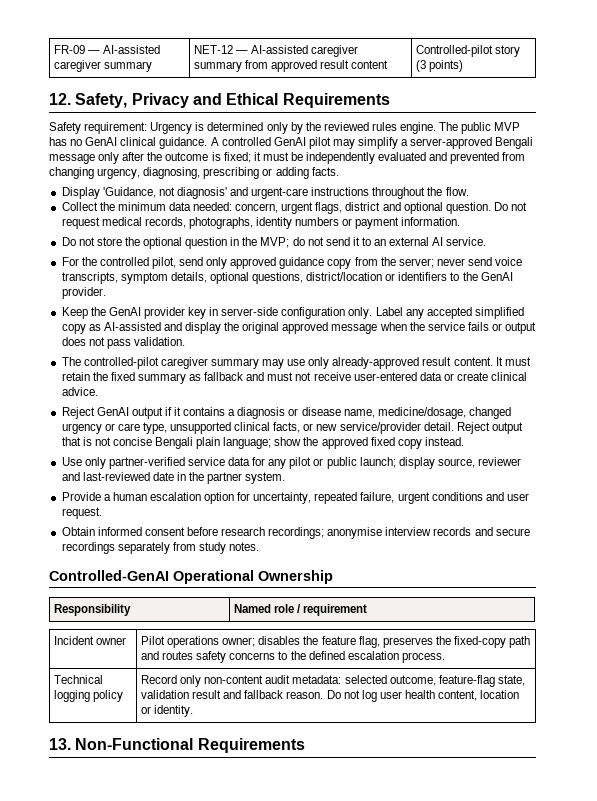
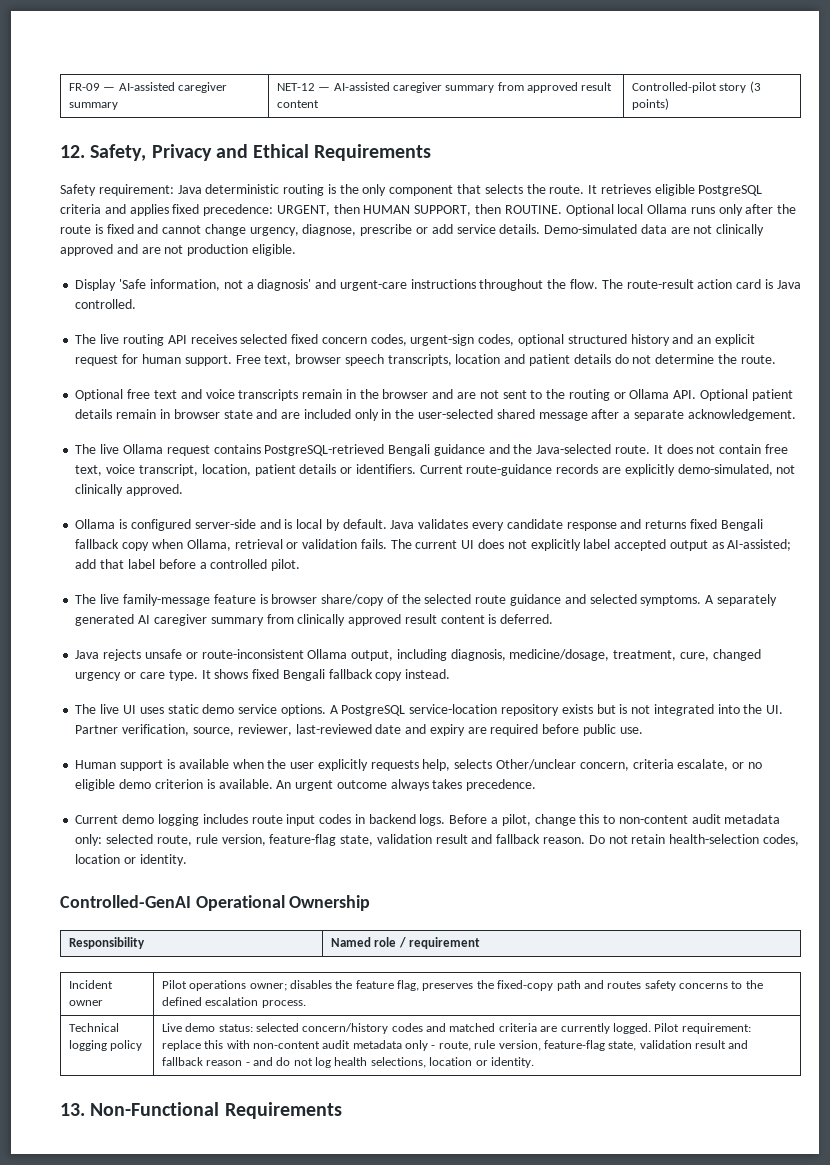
[150,122,521,134] [49,137,534,149] [49,152,526,164] [49,167,339,179] [61,187,175,199] Urgency is determined only by the reviewed rules engine. The public MVP has no GenAI clinical guidance. A controlled GenAI pilot may simplify a server-approved Bengali message only after the outcome is fixed; it must be independently evaluated and prevented from changing urgency, diagnosing, prescribing or adding facts. // Display 'Guidance, not -> [177,184,763,196] [60,204,797,216] [60,224,765,236] [60,244,296,256] [75,279,254,291] Java deterministic routing is the only component that selects the route. It retrieves eligible PostgreSQL criteria and applies fixed precedence: URGENT, then HUMAN SUPPORT, then ROUTINE. Optional local Ollama runs only after the route is fixed and cannot change urgency, diagnose, prescribe or add service details. Demo-simulated data are not clinically approved and are not production eligible. // Display 'Safe information, not a
[61,202,528,214] [61,217,461,229] [61,237,487,249] [61,257,523,269] [61,272,513,284] [61,287,106,299] [61,307,524,319] [61,322,537,334] [61,337,185,349] [61,357,531,369] [61,372,528,384] [61,387,98,396] [61,407,511,419] [61,422,523,434] [61,437,464,449] [61,457,522,469] [61,472,286,484] [61,492,529,504] [61,507,102,519] [61,527,530,539] [61,542,260,554] // Collect the minimum data needed: concern, urgent flags, district and optional question. Do not request medical records, photographs, identity numbers or payment information. // Do not store the optional question in the MVP; do not send it to an external AI service. // For the controlled pilot, send only approved guidance copy from the server; never send voice transcripts, symptom details, optional questions, district/location or identifiers to the GenAI provider. // Keep the GenAI provider key in server-side configuration only. Label any accepted simplified copy as AI-assisted and display the original approved message when the service fails or output does not pass validation. // The controlled-pilot caregiver summary may use only already-approved result content. It must retain the fixed summary as fallback and must not receive user-entered data or create clinical advice. // Reject GenAI output if it contains a diagnosis or disease name, medicine/dosage, changed urgency or care type, unsupported clinical facts, or new service/provider detail. Reject output that is not concise Bengali plain language; show the approved fixed copy instead. // Use only partner-verified service data for any pilot or public launch; display source, reviewer and last-reviewed date in the partner system. // Provide a human escalation option for uncertainty, repeated failure, urgent conditions and user request. // Obtain informed consent before research recordings; anonymise interview records and secure recordings separately from study notes. -> [601,279,801,289] [75,299,137,309] [75,334,755,346] [75,354,776,366] [75,389,793,401] [75,409,796,421] [75,444,788,456] [75,464,796,476] [75,484,184,496] [75,519,763,531] [75,539,792,551] [75,559,301,571] [75,594,777,606] [75,614,554,626] [75,649,761,661] [75,669,451,681] [75,704,784,716] [75,724,643,736] [75,759,762,771] [75,779,537,791] [75,814,781,826] [75,834,799,846] [75,854,187,866] The route-result action card is Java controlled. // The live routing API receives selected fixed concern codes, urgent-sign codes, optional structured history and an explicit request for human support. Free text, browser speech transcripts, location and patient details do not determine the route. // Optional free text and voice transcripts remain in the browser and are not sent to the routing or Ollama API. Optional patient details remain in browser state and are included only in the user-selected shared message after a separate acknowledgement. // The live Ollama request contains PostgreSQL-retrieved Bengali guidance and the Java-selected route. It does not contain free text, voice transcript, location, patient details or identifiers. Current route-guidance records are explicitly demo-simulated, not clinically approved. // Ollama is configured server-side and is local by default. Java validates every candidate response and returns fixed Bengali fallback copy when Ollama, retrieval or validation fails. The current UI does not explicitly label accepted output as AI-assisted; add that label before a controlled pilot. // The live family-message feature is browser share/copy of the selected route guidance and selected symptoms. A separately generated AI caregiver summary from clinically approved result content is deferred. // Java rejects unsafe or route-inconsistent Ollama output, including diagnosis, medicine/dosage, treatment, cure, changed urgency or care type. It shows fixed Bengali fallback copy instead. // The live UI uses static demo service options. A PostgreSQL service-location repository exists but is not integrated into the UI. Partner verification, source, reviewer, last-reviewed date and expiry are required before public use. // Human support is available when the user explicitly requests help, selects Other/unclear concern, criteria escalate, or no eligible demo criterion is available. An urgent outcome always takes precedence. // Current demo logging includes route input codes in backend logs. Before a pilot, change this to non-content audit metadata only: selected route, rule version, feature-flag state, validation result and fallback reason. Do not retain health-selection codes, location or identity.
[141,675,525,687] [141,690,478,702] Record only non-content audit metadata: selected outcome, feature-flag state, validation result and fallback reason. Do not log user health content, -> [161,1023,751,1034] [161,1040,749,1051] [161,1057,426,1068] Live demo status: selected concern/history codes and matched criteria are currently logged. Pilot requirement: replace this with non-content audit metadata only - route, rule version, feature-flag state, validation result and fallback reason - and do not log health selections,

